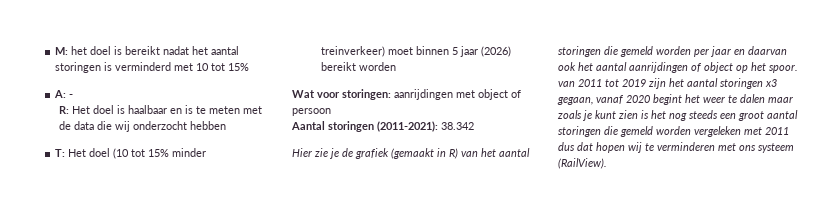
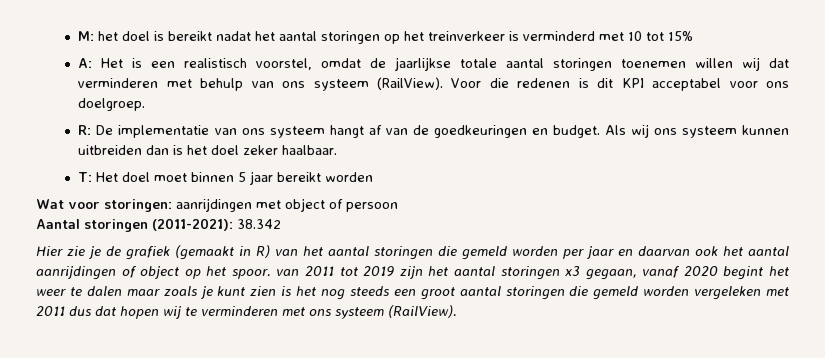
(101, 67) none -> [384,31,506,44] op het treinverkeer
[68,94,73,98] [59,105,263,114] [59,121,227,132] [54,148,206,159] [320,46,385,57] - // R: Het doel is haalbaar en is te meten met de data die wij onderzocht hebben // T: Het doel (10 tot 15% minder treinverkeer) -> [101,57,789,71] [78,77,789,91] [78,98,146,111] [78,124,789,138] [78,145,338,155] [78,172,151,182] Het is een realistisch voorstel, omdat de jaarlijkse totale aantal storingen toenemen willen wij dat verminderen met behulp van ons systeem (RailView). Voor die redenen is dit KPI acceptabel voor ons doelgroep. // R: De implementatie van ons systeem hangt af van de goedkeuringen en budget. Als wij ons systeem kunnen uitbreiden dan is het doel zeker haalbaar. // T: Het doel
[480,46,511,57] (2026) -> (274, 178) none

